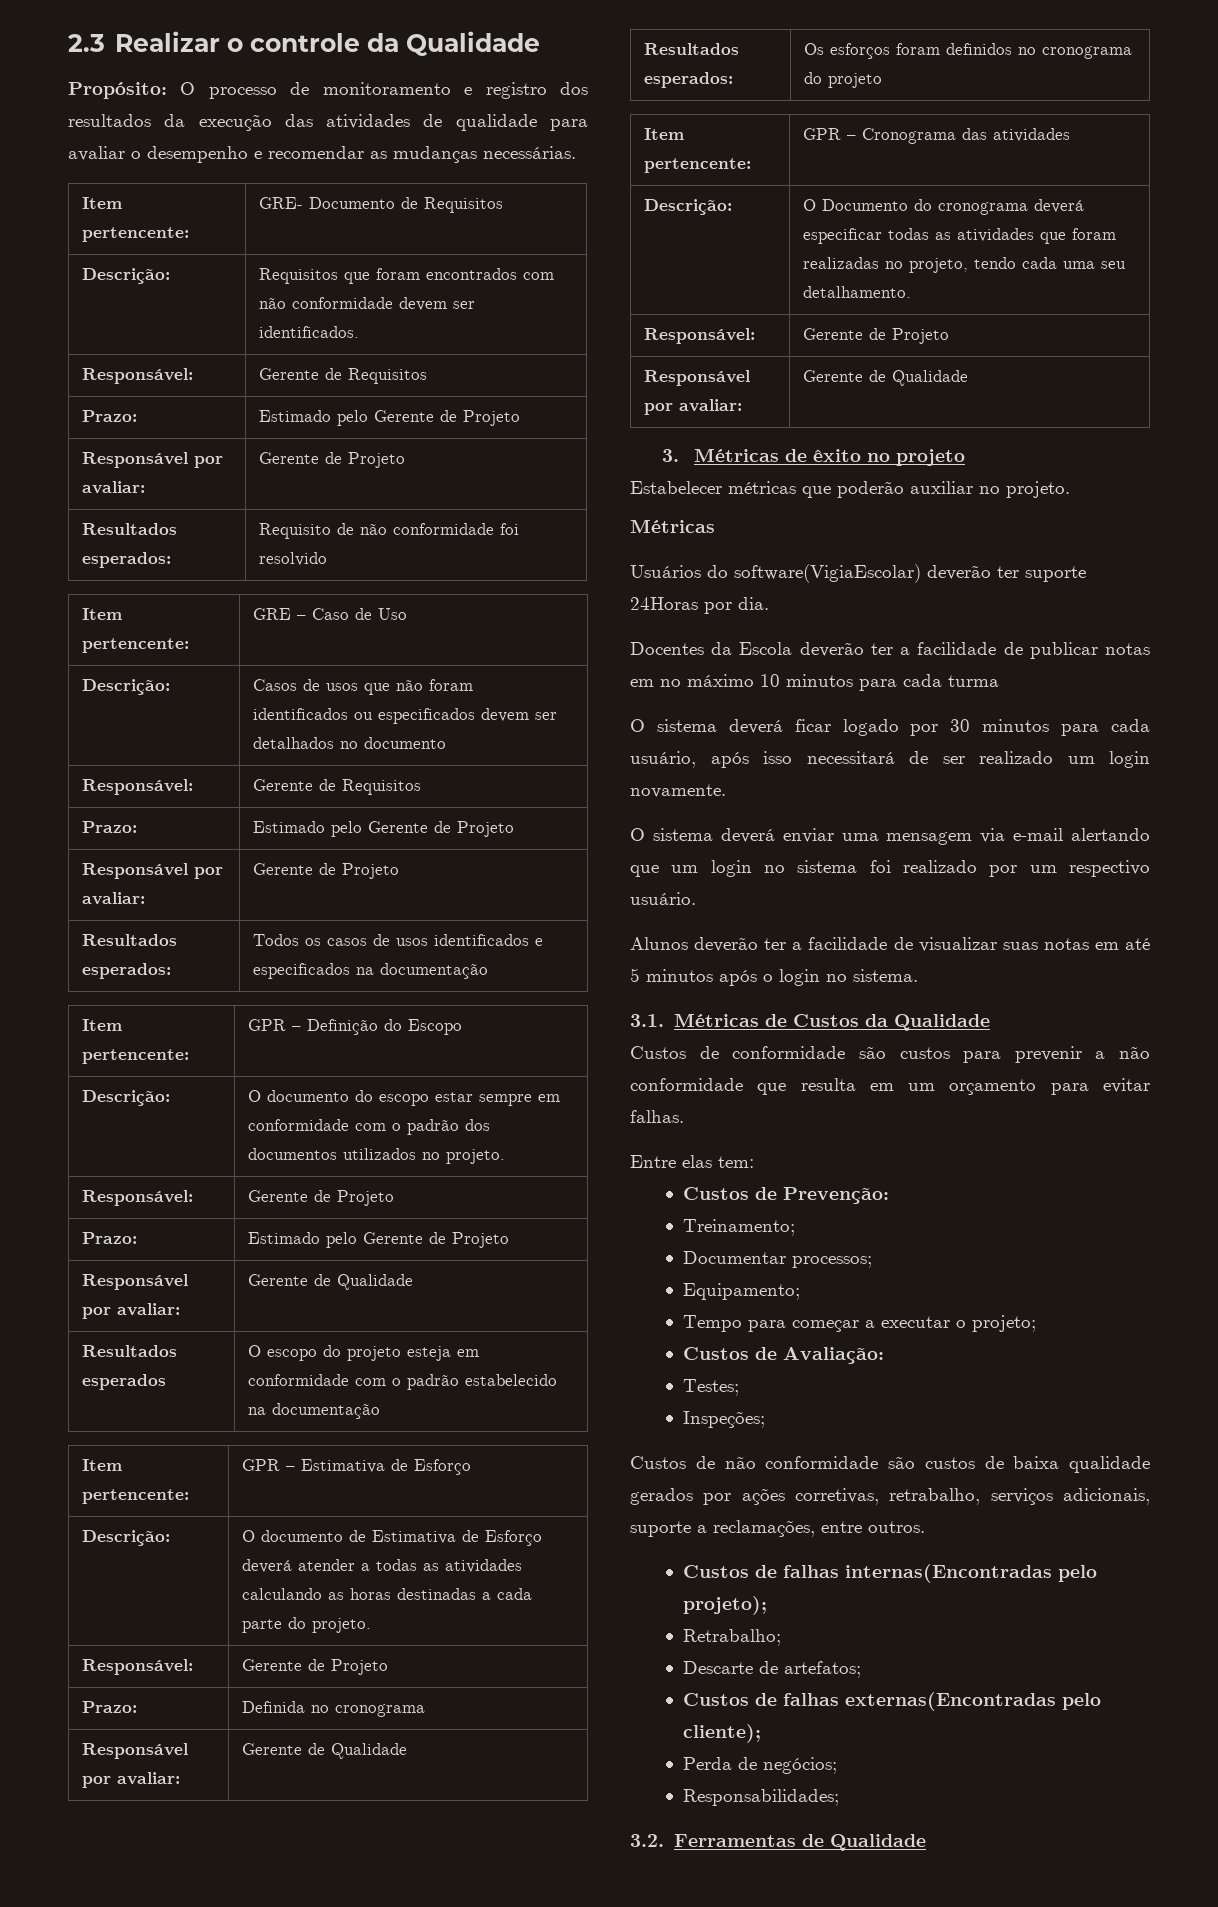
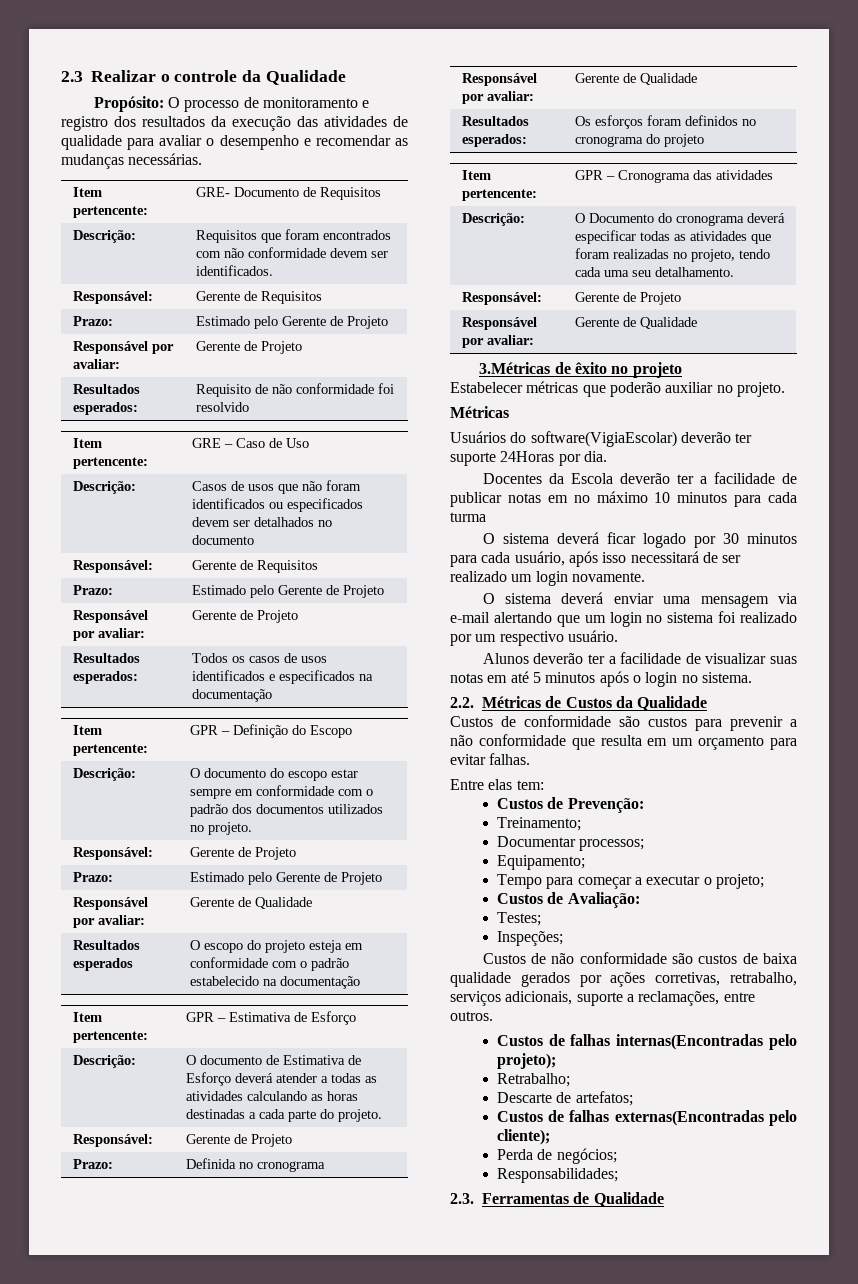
[662,448,780,462] 3. Métricas -> [479,362,551,374] 3.Métricas
[630,1014,664,1027] 3.1. -> [450,697,474,708] 2.2.
[630,1834,664,1847] 3.2. -> [450,1193,474,1204] 2.3.

